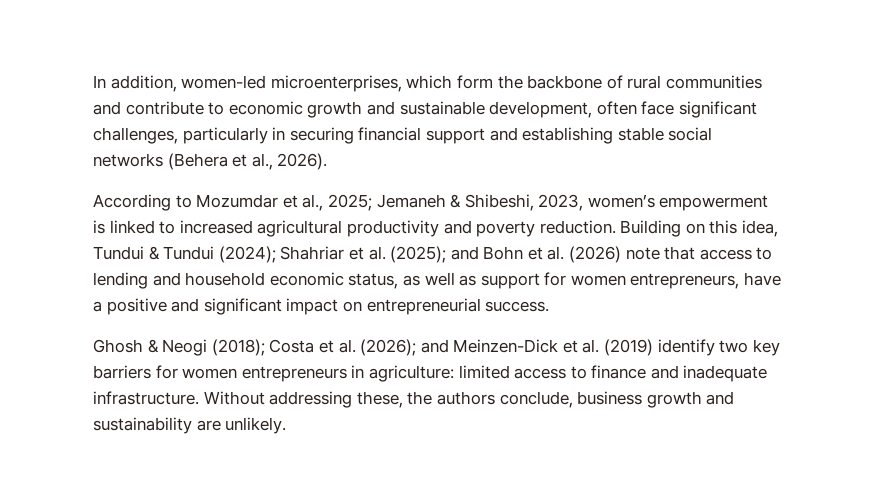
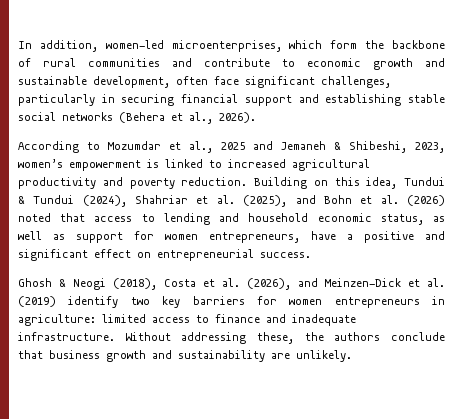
[327,194,372,211] 2025; -> [221,141,273,150] 2025 and
[218,246,276,263] (2024); -> [82,195,127,207] (2024),
[390,246,447,263] (2025); -> [243,195,288,207] (2025),
[625,247,660,260] note -> [18,213,51,222] noted
[286,298,339,315] impact -> [94,249,131,258] effect
[211,339,265,356] (2018); -> [113,278,157,290] (2018),
[360,339,417,356] (2026); -> [247,278,291,290] (2026),
[499,391,573,408] conclude, -> [391,332,446,341] [18,350,43,359] conclude that

